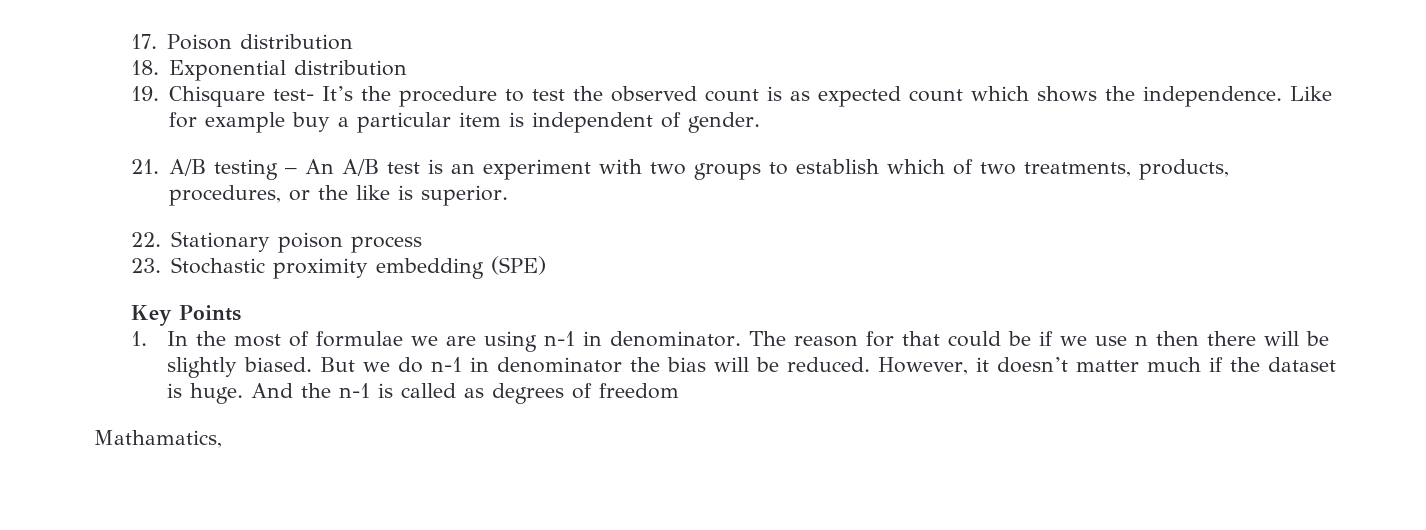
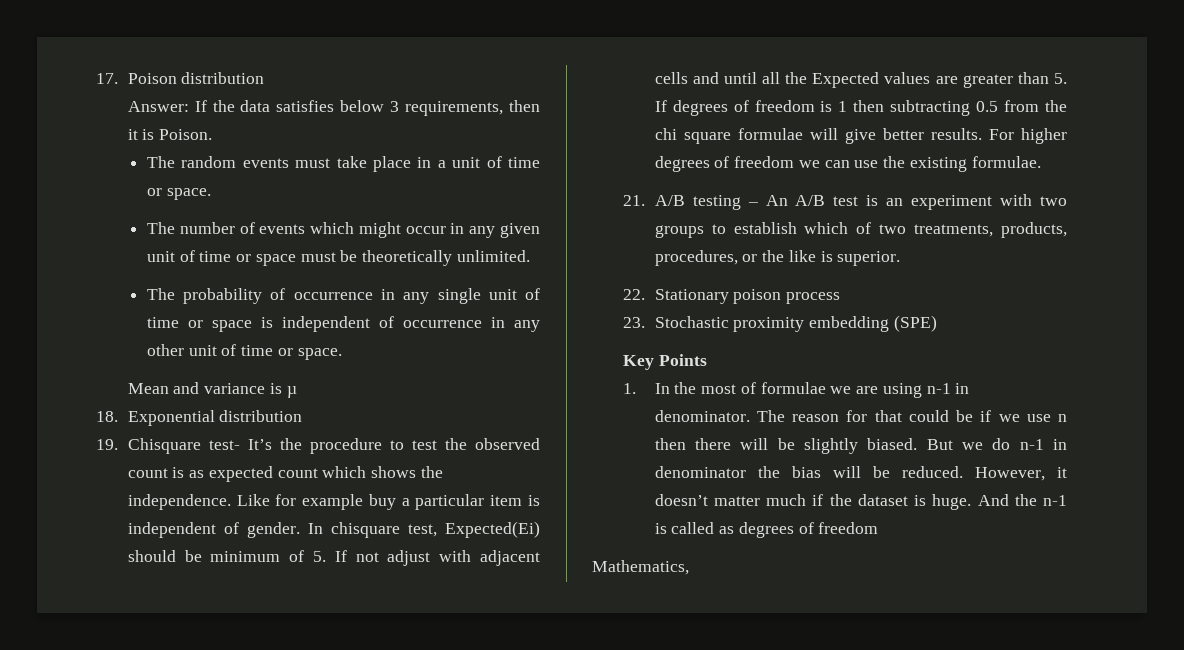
(354, 42) none -> [127,100,540,116] [127,129,213,140] [146,156,541,172] [146,188,211,200] [146,222,540,238] [146,250,530,266] [146,288,540,304] [146,316,540,332] [146,344,342,360] [127,382,297,398] // Answer: If the data satisfies below 3 requirements, then it is Poison. // The random events must take place in a unit of time or space. // The number of events which might occur in any given unit of time or space must be theoretically unlimited. // The probability of occurrence in any single unit of time or space is independent of occurrence in any other unit of time or space. // Mean and variance is µ
(761, 122) none -> [307,521,540,538] [127,550,541,566] [654,72,1067,88] [654,100,1067,116] [654,128,1067,144] [654,156,1041,172] In chisquare test, Expected(Ei) should be minimum of 5. If not adjust with adjacent cells and until all the Expected values are greater than 5. If degrees of freedom is 1 then subtracting 0.5 from the chi square formulae will give better results. For higher degrees of freedom we can use the existing formulae.
[94,430,222,448] Mathamatics, -> [592,560,689,575] Mathematics,

